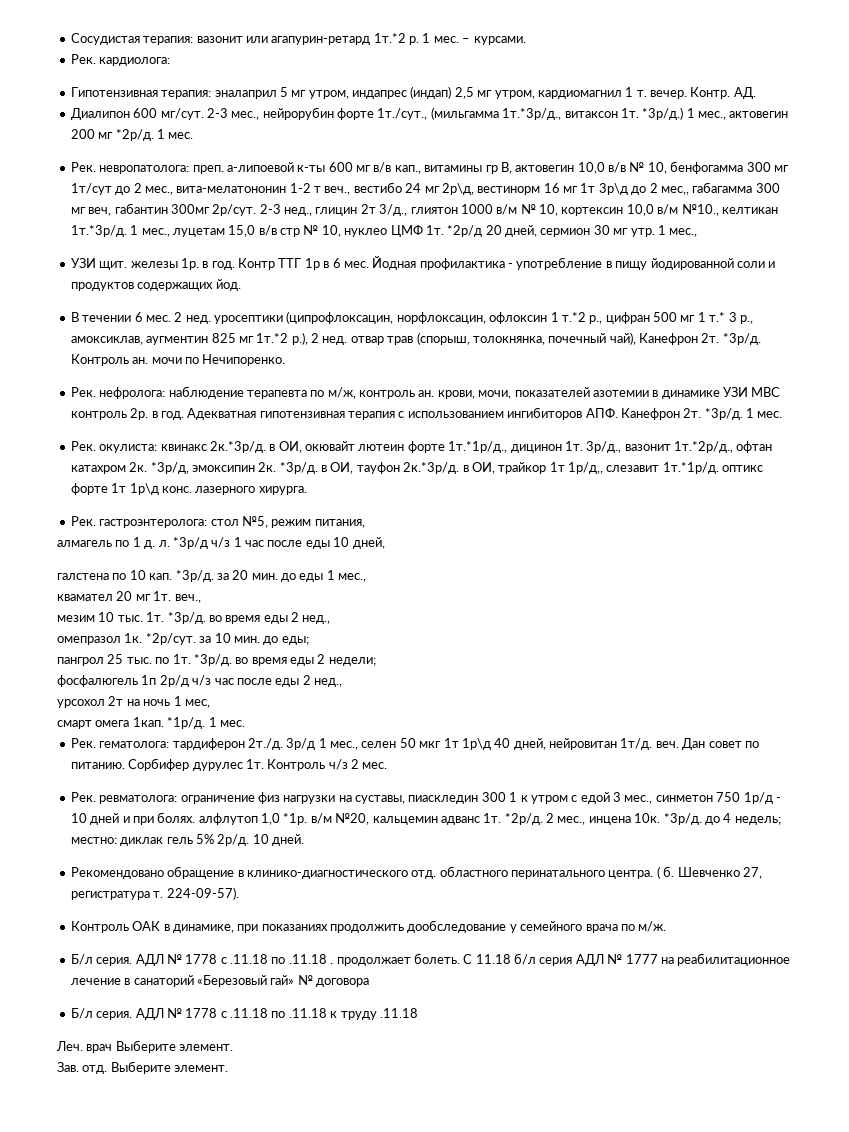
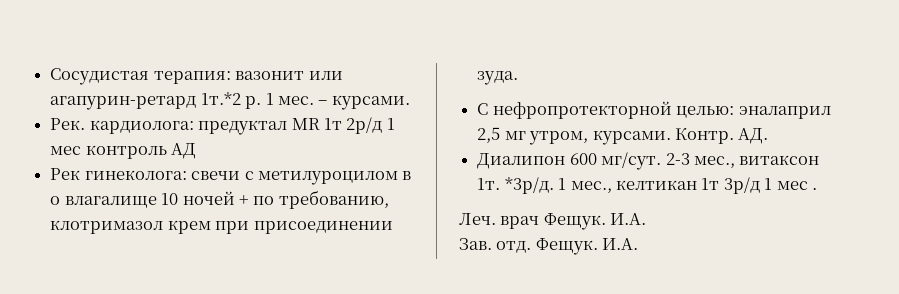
[70,86,687,99] // Гипотензивная терапия: эналаприл 5 мг утром, индапрес (индап) 2,5 мг утром, кардиомагнил 1 т. вечер. -> [198,117,395,135] [50,143,197,159] [50,168,412,185] [50,190,389,209] [50,220,393,234] [477,71,519,85] [477,101,831,119] [477,127,671,145] предуктал MR 1т 2р/д 1 мес контроль АД // Рек гинеколога: свечи с метилуроцилом в о влагалище 10 ночей + по требованию, клотримазол крем при присоединении зуда. // С нефропротекторной целью: эналаприл 2,5 мг утром, курсами.
[262,107,562,120] нейрорубин форте 1т./сут., (мильгамма 1т.*3р/д., -> (735, 162) none
[642,107,789,120] [70,129,194,141] [70,161,789,174] [70,182,780,195] [70,203,778,216] [70,225,698,237] [70,256,776,270] [70,279,241,291] [70,311,753,324] [70,332,761,345] [70,354,286,366] [70,386,781,399] [70,407,783,420] [70,441,773,453] [70,462,764,474] [70,483,307,495] [70,516,365,528] [57,537,385,549] [57,570,367,582] [57,591,201,603] [57,612,331,624] [57,633,309,645] [57,654,376,666] [57,675,342,687] [57,696,210,708] [57,717,245,729] [70,738,759,750] [70,758,388,771] [70,792,781,804] [70,812,781,825] [70,834,304,846] [70,866,762,879] [70,887,239,900] [70,920,667,933] [70,953,791,966] [70,975,369,987] [70,1008,418,1020] *3р/д.) 1 мес., актовегин 200 мг *2р/д. 1 мес. // Рек. невропатолога: преп. а-липоевой к-ты 600 мг в/в кап., витамины гр В, актовегин 10,0 в/в № 10, бенфогамма 300 мг 1т/сут до 2 мес., вита-мелатононин 1-2 т веч., вестибо 24 мг 2р\д, вестинорм 16 мг 1т 3р\д до 2 мес,, габагамма 300 мг веч, габантин 300мг 2р/сут. 2-3 нед., глицин 2т 3/д., глиятон 1000 в/м № 10, кортексин 10,0 в/м №10., келтикан 1т.*3р/д. 1 мес., луцетам 15,0 в/в стр № 10, нуклео ЦМФ 1т. *2р/д 20 дней, сермион 30 мг утр. 1 мес., // УЗИ щит. железы 1р. в год. Контр ТТГ 1р в 6 мес. Йодная профилактика - употребление в пищу йодированной соли и продуктов содержащих йод. // В течении 6 мес. 2 нед. уросептики (ципрофлоксацин, норфлоксацин, офлоксин 1 т.*2 р., цифран 500 мг 1 т.* 3 р., амоксиклав, аугментин 825 мг 1т.*2 р.), 2 нед. отвар трав (спорыш, толокнянка, почечный чай), Канефрон 2т. *3р/д. Контроль ан. мочи по Нечипоренко. // Рек. нефролога: наблюдение терапевта по м/ж, контроль ан. крови, мочи, показателей азотемии в динамике УЗИ МВС контроль 2р. в год. Адекватная гипотензивная терапия с использованием ингибиторов АПФ. Канефрон 2т. *3р/д. 1 мес. // Рек. окулиста: квинакс 2к.*3р/д. в ОИ, окювайт лютеин форте 1т.*1р/д., дицинон 1т. 3р/д., вазонит 1т.*2р/д., офтан катахром 2к. *3р/д, эмоксипин 2к. *3р/д. в ОИ, тауфон 2к.*3р/д. в ОИ, трайкор 1т 1р/д,, слезавит 1т.*1р/д. оптикс форте 1т 1р\д конс. лазерного хирурга. // Рек. гастроэнтеролога: стол №5, режим питания, // алмагель по 1 д. л. *3р/д ч/з 1 час после еды 10 дней, // галстена по 10 кап. *3р/д. за 20 мин. до еды 1 мес., // квамател 20 мг 1т. веч., // мезим 10 тыс. 1т. *3р/д. во время еды 2 нед., // омепразол 1к. *2р/сут. за 10 мин. до еды; // пангрол 25 тыс. по 1т. *3р/д. во время еды 2 недели; // фосфалюгель 1п 2р/д ч/з час после еды 2 нед., // урсохол 2т на ночь 1 мес, // смарт омега 1кап. *1р/д. 1 мес. // Рек. гематолога: тардиферон 2т./д. 3р/д 1 мес., селен 50 мкг 1т 1р\д 40 дней, нейровитан 1т/д. веч. Дан совет по питанию. Сорбифер дурулес 1т. Контроль ч/з 2 мес. // Рек. ревматолога: ограничение физ нагрузки на суставы, пиаскледин 300 1 к утром с едой 3 мес., синметон 750 1р/д - 10 дней и при болях. алфлутоп 1,0 *1р. в/м №20, кальцемин адванс 1т. *2р/д. 2 мес., инцена 10к. *3р/д. до 4 недель; местно: диклак гель 5% 2р/д. 10 дней. // Рекомендовано обращение в клинико-диагностического отд. областного перинатального центра. ( б. Шевченко 27, регистратура т. 224-09-57). // Контроль ОАК в динамике, при показаниях продолжить дообследование у семейного врача по м/ж. // Б/л серия. АДЛ № 1778 с .11.18 по .11.18 . продолжает болеть. С 11.18 б/л серия АДЛ № 1777 на реабилитационное лечение в санаторий «Березовый гай» № договора // Б/л серия. АДЛ № 1778 с .11.18 по .11.18 к труду .11.18 -> [504,177,818,194] *3р/д. 1 мес., келтикан 1т 3р/д 1 мес .
[115,1040,234,1053] Выберите элемент. -> [543,213,647,230] Фещук. И.А.
[110,1061,229,1074] Выберите элемент. -> [535,238,639,255] Фещук. И.А.

